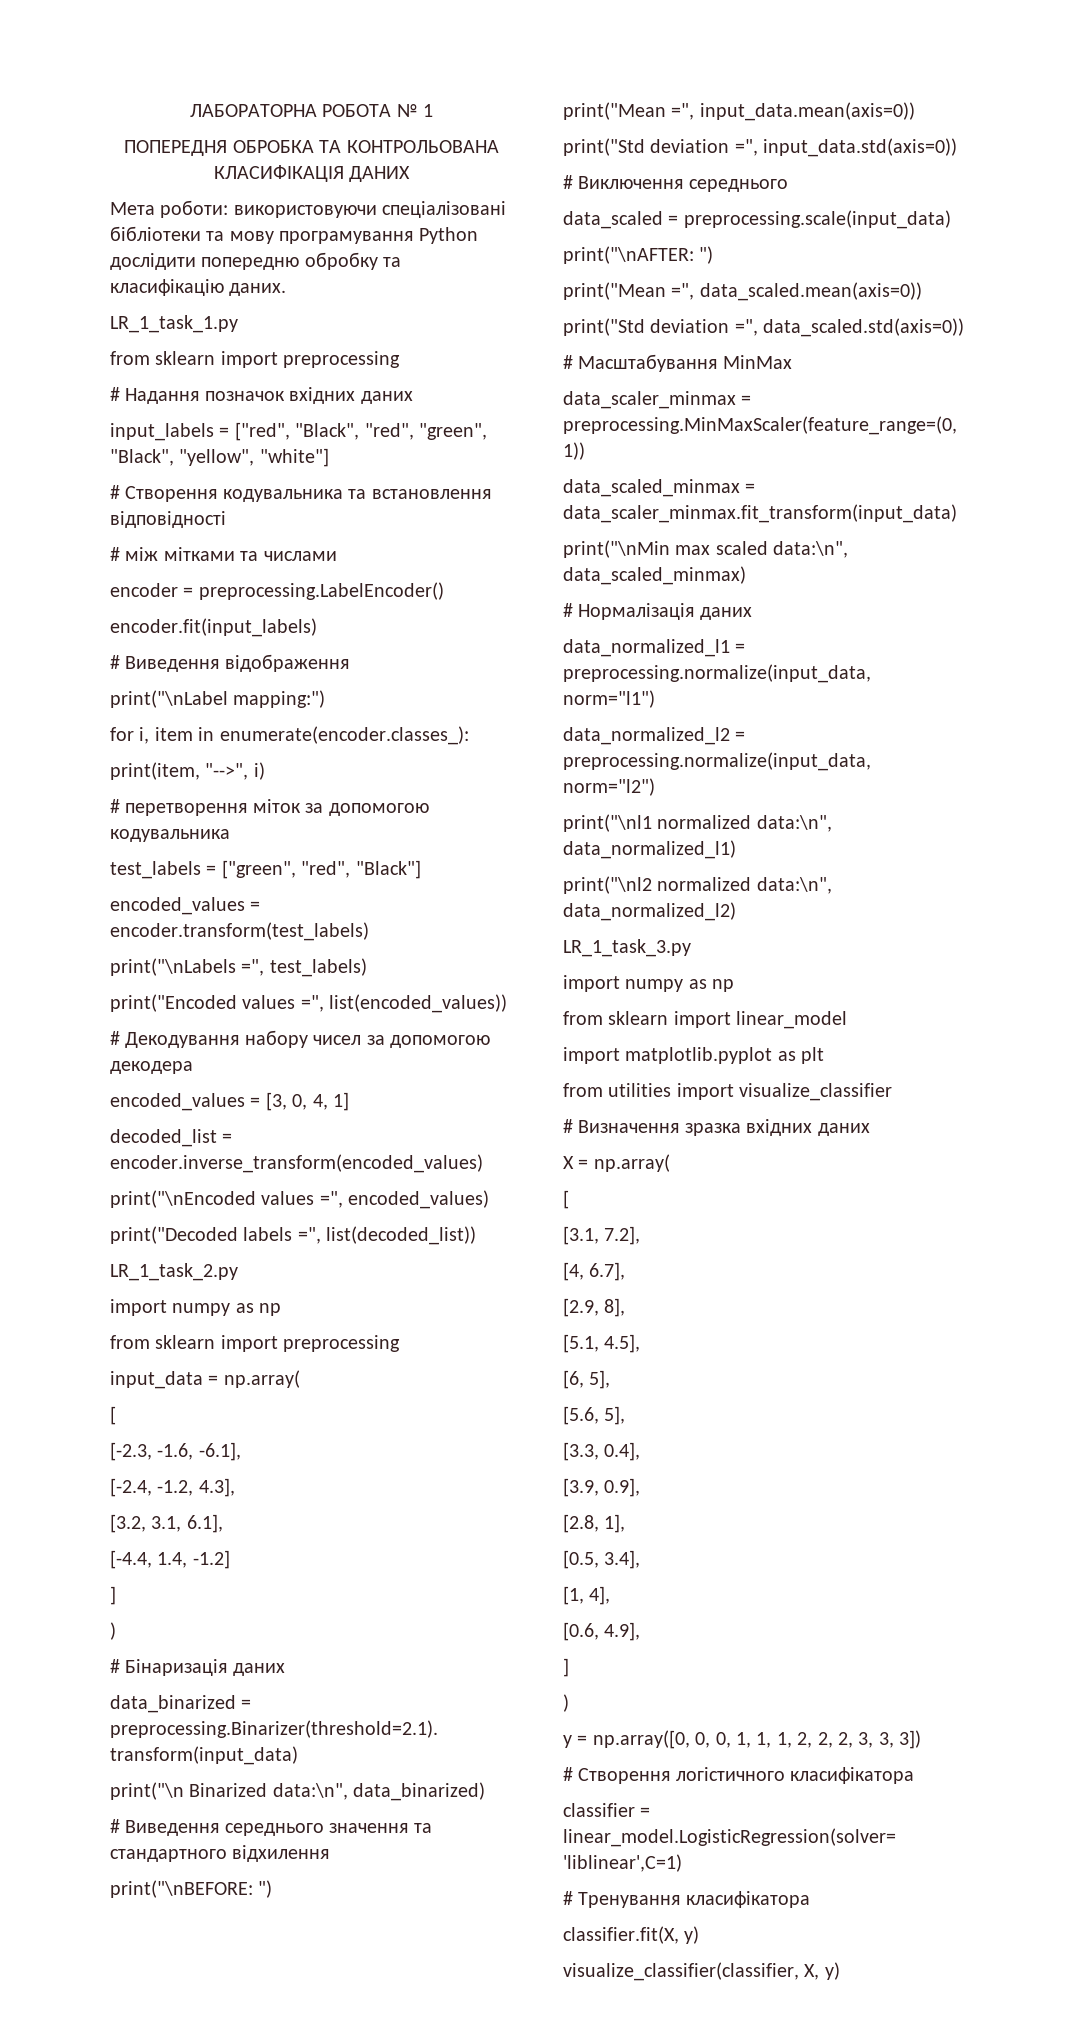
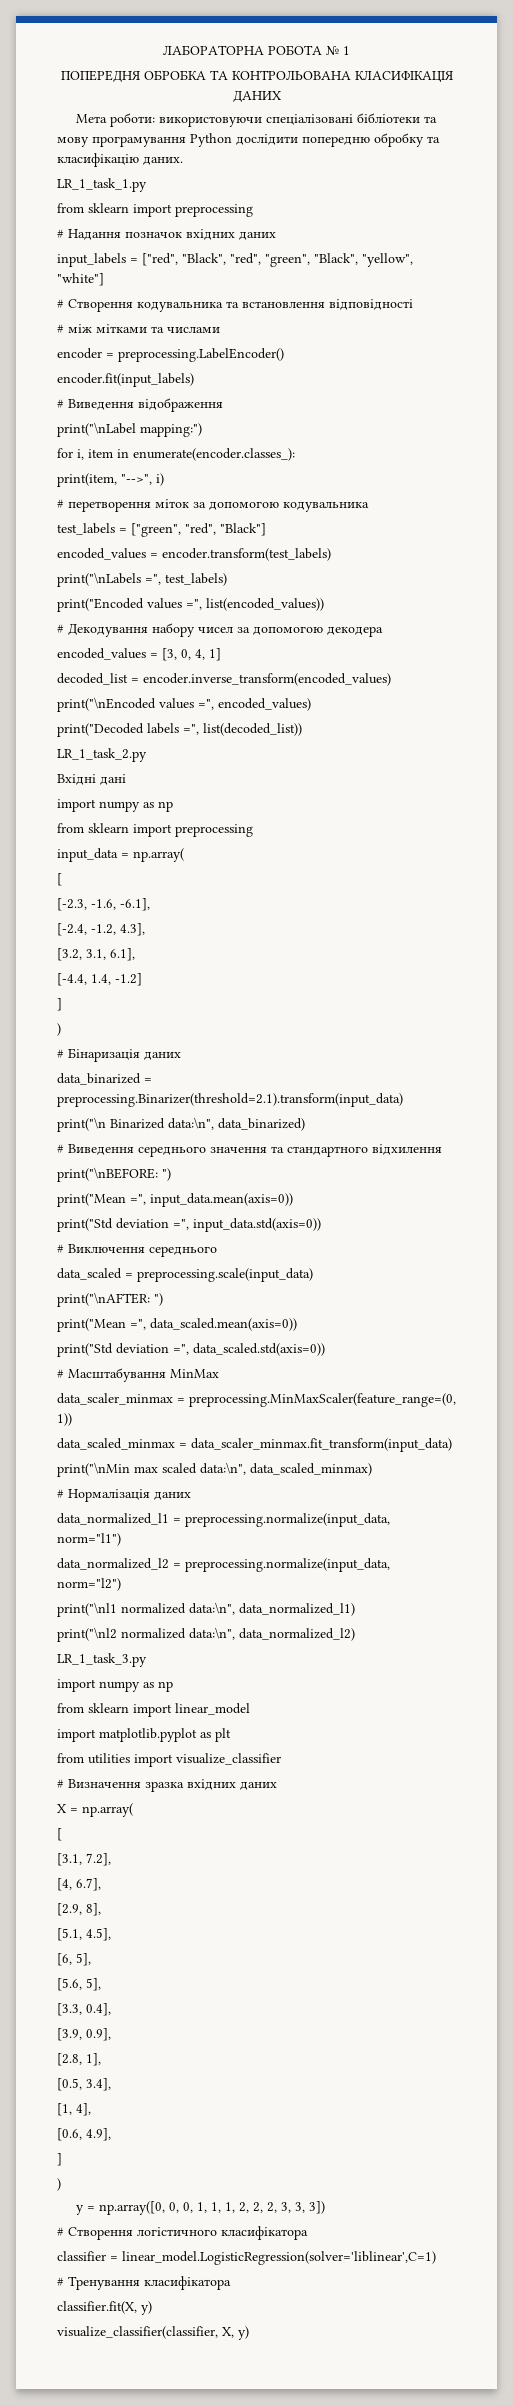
(238, 1272) none -> [57,774,126,785] // Вхідні дані

